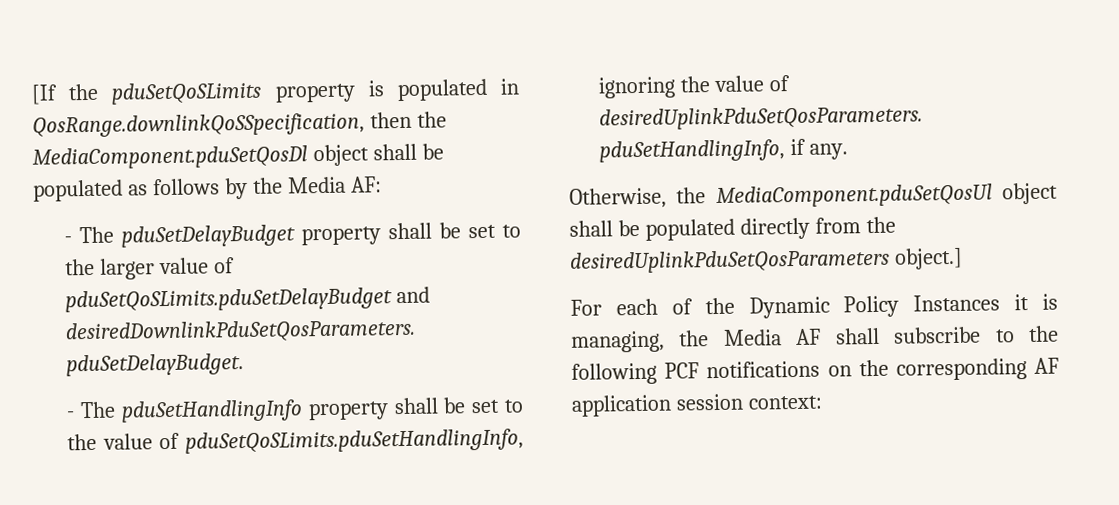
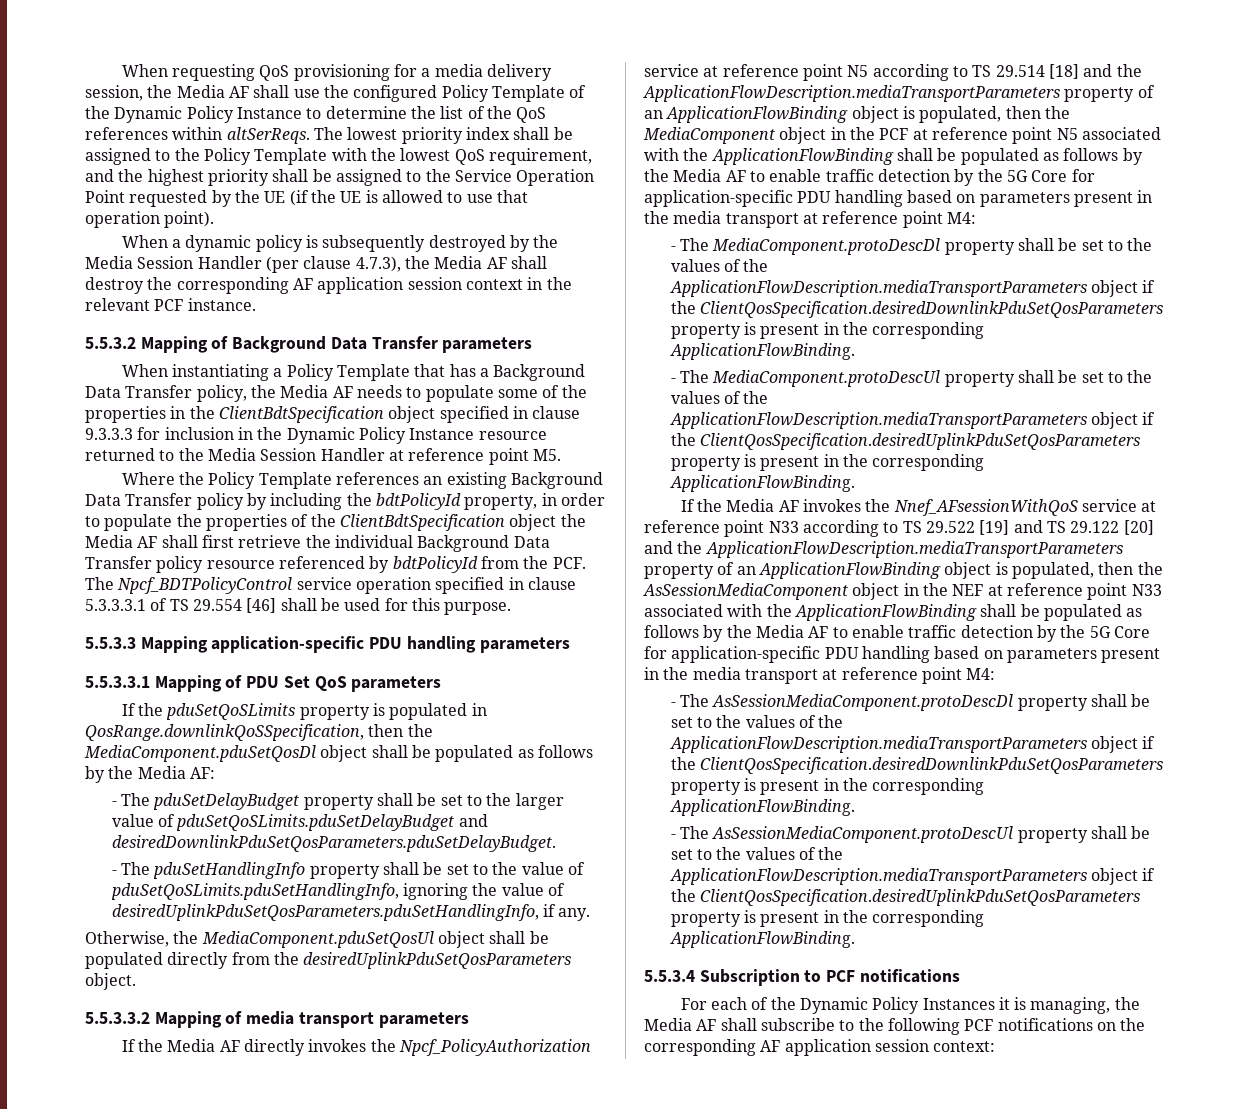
[31,84,58,105] [If -> [121,64,552,81] [85,85,587,102] [85,106,547,123] [85,127,573,144] [85,148,592,165] [85,169,595,186] [85,190,528,207] [85,211,215,228] [121,235,559,252] [85,256,547,273] [85,277,572,294] [85,298,256,311] [85,336,533,353] [121,364,586,381] [85,385,587,402] [85,406,581,423] [85,427,547,444] [85,448,561,465] [121,472,603,489] [85,493,605,510] [85,514,586,531] [85,535,550,552] [85,556,586,573] [85,577,576,594] [85,598,512,615] [85,636,570,653] [85,675,442,692] [121,703,136,716] When requesting QoS provisioning for a media delivery session, the Media AF shall use the configured Policy Template of the Dynamic Policy Instance to determine the list of the QoS references within altSerReqs. The lowest priority index shall be assigned to the Policy Template with the lowest QoS requirement, and the highest priority shall be assigned to the Service Operation Point requested by the UE (if the UE is allowed to use that operation point). // When a dynamic policy is subsequently destroyed by the Media Session Handler (per clause 4.7.3), the Media AF shall destroy the corresponding AF application session context in the relevant PCF instance. // 5.5.3.2 Mapping of Background Data Transfer parameters // When instantiating a Policy Template that has a Background Data Transfer policy, the Media AF needs to populate some of the properties in the ClientBdtSpecification object specified in clause 9.3.3.3 for inclusion in the Dynamic Policy Instance resource returned to the Media Session Handler at reference point M5. // Where the Policy Template references an existing Background Data Transfer policy by including the bdtPolicyId property, in order to populate the properties of the ClientBdtSpecification object the Media AF shall first retrieve the individual Background Data Transfer policy resource referenced by bdtPolicyId from the PCF. The Npcf_BDTPolicyControl service operation specified in clause 5.3.3.3.1 of TS 29.554 [46] shall be used for this purpose. // 5.5.3.3 Mapping application-specific PDU handling parameters // 5.5.3.3.1 Mapping of PDU Set QoS parameters // If
[893,247,963,270] object.] -> [85,973,136,990] [85,1011,469,1028] [121,1039,591,1056] [644,64,1142,81] [643,85,1155,102] [644,106,1070,123] [643,127,1161,144] [644,148,1143,165] [644,169,1095,186] [644,190,1153,207] [644,211,976,228] [670,238,1153,255] [670,259,769,272] [669,280,1156,297] [670,301,1164,318] [670,322,985,339] [669,343,855,360] [670,370,1153,387] [670,391,769,404] [669,412,1156,429] [670,433,1141,450] [670,454,985,471] [669,475,855,492] [680,499,1157,516] [644,520,1154,537] [644,541,1123,558] [644,562,1163,579] [643,583,1162,600] [644,604,1143,621] [644,625,1150,642] [644,646,1161,663] [644,667,996,684] [670,694,1151,711] [670,715,844,728] [669,736,1156,753] [670,757,1164,774] [670,778,985,795] [669,799,855,816] [670,826,1151,843] [670,847,844,860] [669,868,1156,885] [670,889,1141,906] [670,910,985,927] [669,931,855,948] [644,969,960,986] object. // 5.5.3.3.2 Mapping of media transport parameters // If the Media AF directly invokes the Npcf_PolicyAuthorization service at reference point N5 according to TS 29.514 [18] and the ApplicationFlowDescription.mediaTransportParameters property of an ApplicationFlowBinding object is populated, then the MediaComponent object in the PCF at reference point N5 associated with the ApplicationFlowBinding shall be populated as follows by the Media AF to enable traffic detection by the 5G Core for application-specific PDU handling based on parameters present in the media transport at reference point M4: // - The MediaComponent.protoDescDl property shall be set to the values of the ApplicationFlowDescription.mediaTransportParameters object if the ClientQosSpecification.desiredDownlinkPduSetQosParameters property is present in the corresponding ApplicationFlowBinding. // - The MediaComponent.protoDescUl property shall be set to the values of the ApplicationFlowDescription.mediaTransportParameters object if the ClientQosSpecification.desiredUplinkPduSetQosParameters property is present in the corresponding ApplicationFlowBinding. // If the Media AF invokes the Nnef_AFsessionWithQoS service at reference point N33 according to TS 29.522 [19] and TS 29.122 [20] and the ApplicationFlowDescription.mediaTransportParameters property of an ApplicationFlowBinding object is populated, then the AsSessionMediaComponent object in the NEF at reference point N33 associated with the ApplicationFlowBinding shall be populated as follows by the Media AF to enable traffic detection by the 5G Core for application-specific PDU handling based on parameters present in the media transport at reference point M4: // - The AsSessionMediaComponent.protoDescDl property shall be set to the values of the ApplicationFlowDescription.mediaTransportParameters object if the ClientQosSpecification.desiredDownlinkPduSetQosParameters property is present in the corresponding ApplicationFlowBinding. // - The AsSessionMediaComponent.protoDescUl property shall be set to the values of the ApplicationFlowDescription.mediaTransportParameters object if the ClientQosSpecification.desiredUplinkPduSetQosParameters property is present in the corresponding ApplicationFlowBinding. // 5.5.3.4 Subscription to PCF notifications

